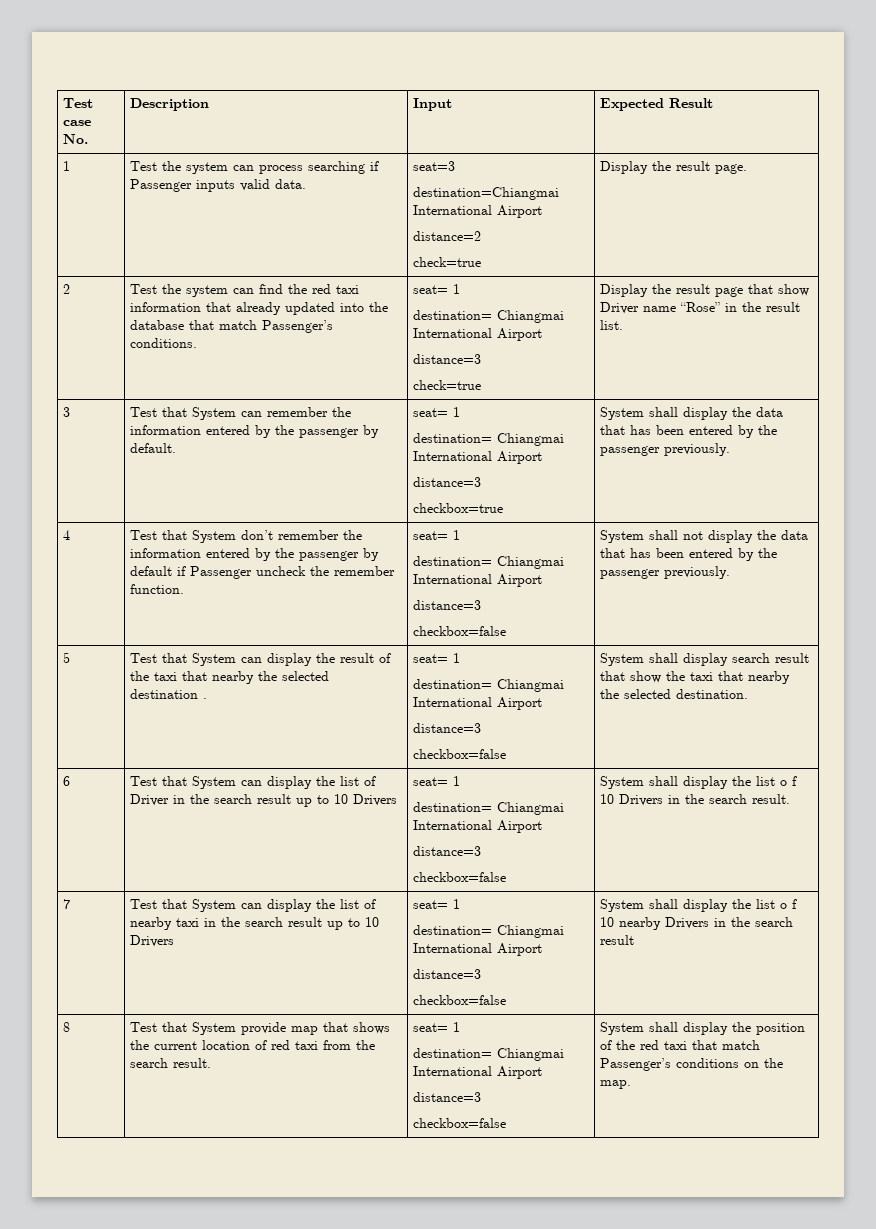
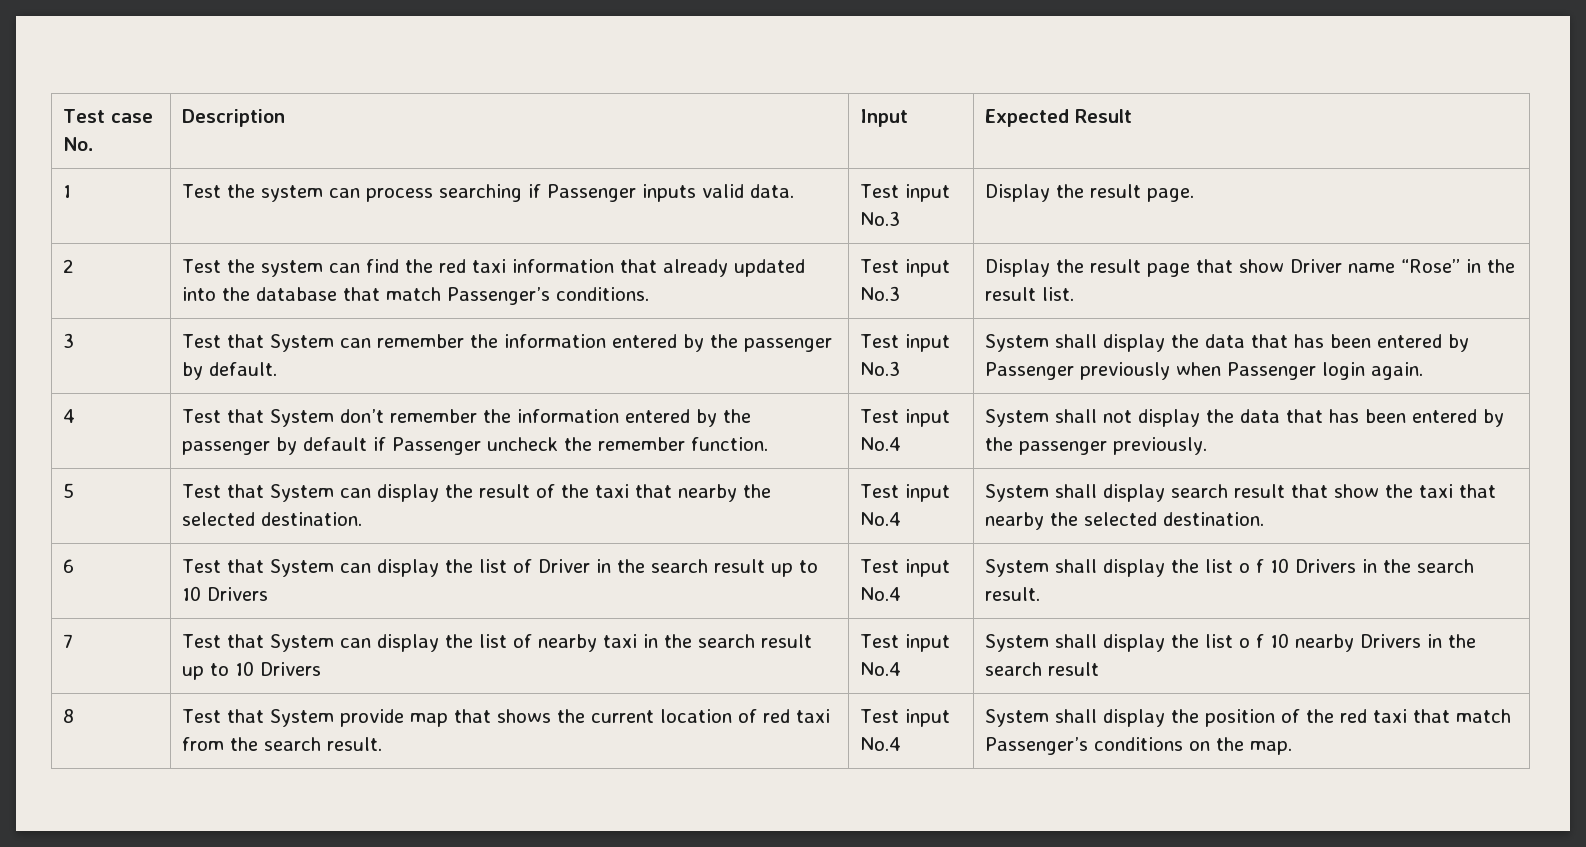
[413,161,456,171] [413,187,560,200] [413,205,543,218] [413,231,482,241] [413,257,482,267] seat=3 // destination=Chiangmai International Airport // distance=2 // check=true -> [860,184,951,202] [860,211,901,226] Test input No.3
[413,284,461,294] [413,310,565,323] [413,328,543,341] [413,354,482,364] [413,380,482,390] seat= 1 // destination= Chiangmai International Airport // distance=3 // check=true -> [860,259,951,277] [860,286,901,301] Test input No.3
[413,407,461,417] [413,433,565,446] [413,451,543,464] [413,477,482,487] [413,503,504,513] seat= 1 // destination= Chiangmai International Airport // distance=3 // checkbox=true -> [860,334,951,352] [860,361,901,376] Test input No.3
[758,425,778,435] [600,443,731,456] the passenger previously. -> [985,362,1424,380] Passenger previously when Passenger login again.
[413,530,461,540] [413,556,565,569] [413,574,543,587] [413,600,482,610] [413,626,507,636] seat= 1 // destination= Chiangmai International Airport // distance=3 // checkbox=false -> [860,409,951,427] [860,437,902,451] Test input No.4
[130,689,208,699] [413,653,461,663] [413,679,565,692] [413,697,543,710] [413,723,482,733] [413,749,507,759] destination . | seat= 1 // destination= Chiangmai International Airport // distance=3 // checkbox=false -> [261,512,363,526] [860,484,951,502] [860,512,902,526] destination. | Test input No.4
[413,776,461,786] [413,802,565,815] [413,820,543,833] [413,846,482,856] [413,872,507,882] seat= 1 // destination= Chiangmai International Airport // distance=3 // checkbox=false -> [860,559,951,577] [860,587,902,601] Test input No.4
[413,899,461,909] [413,925,565,938] [413,943,543,956] [413,969,482,979] [413,995,507,1005] seat= 1 // destination= Chiangmai International Airport // distance=3 // checkbox=false -> [860,634,951,652] [860,662,902,676] Test input No.4
[413,1022,461,1032] [413,1048,565,1061] [413,1066,543,1079] [413,1092,482,1102] [413,1118,507,1128] seat= 1 // destination= Chiangmai International Airport // distance=3 // checkbox=false -> [860,709,951,727] [860,737,902,751] Test input No.4

